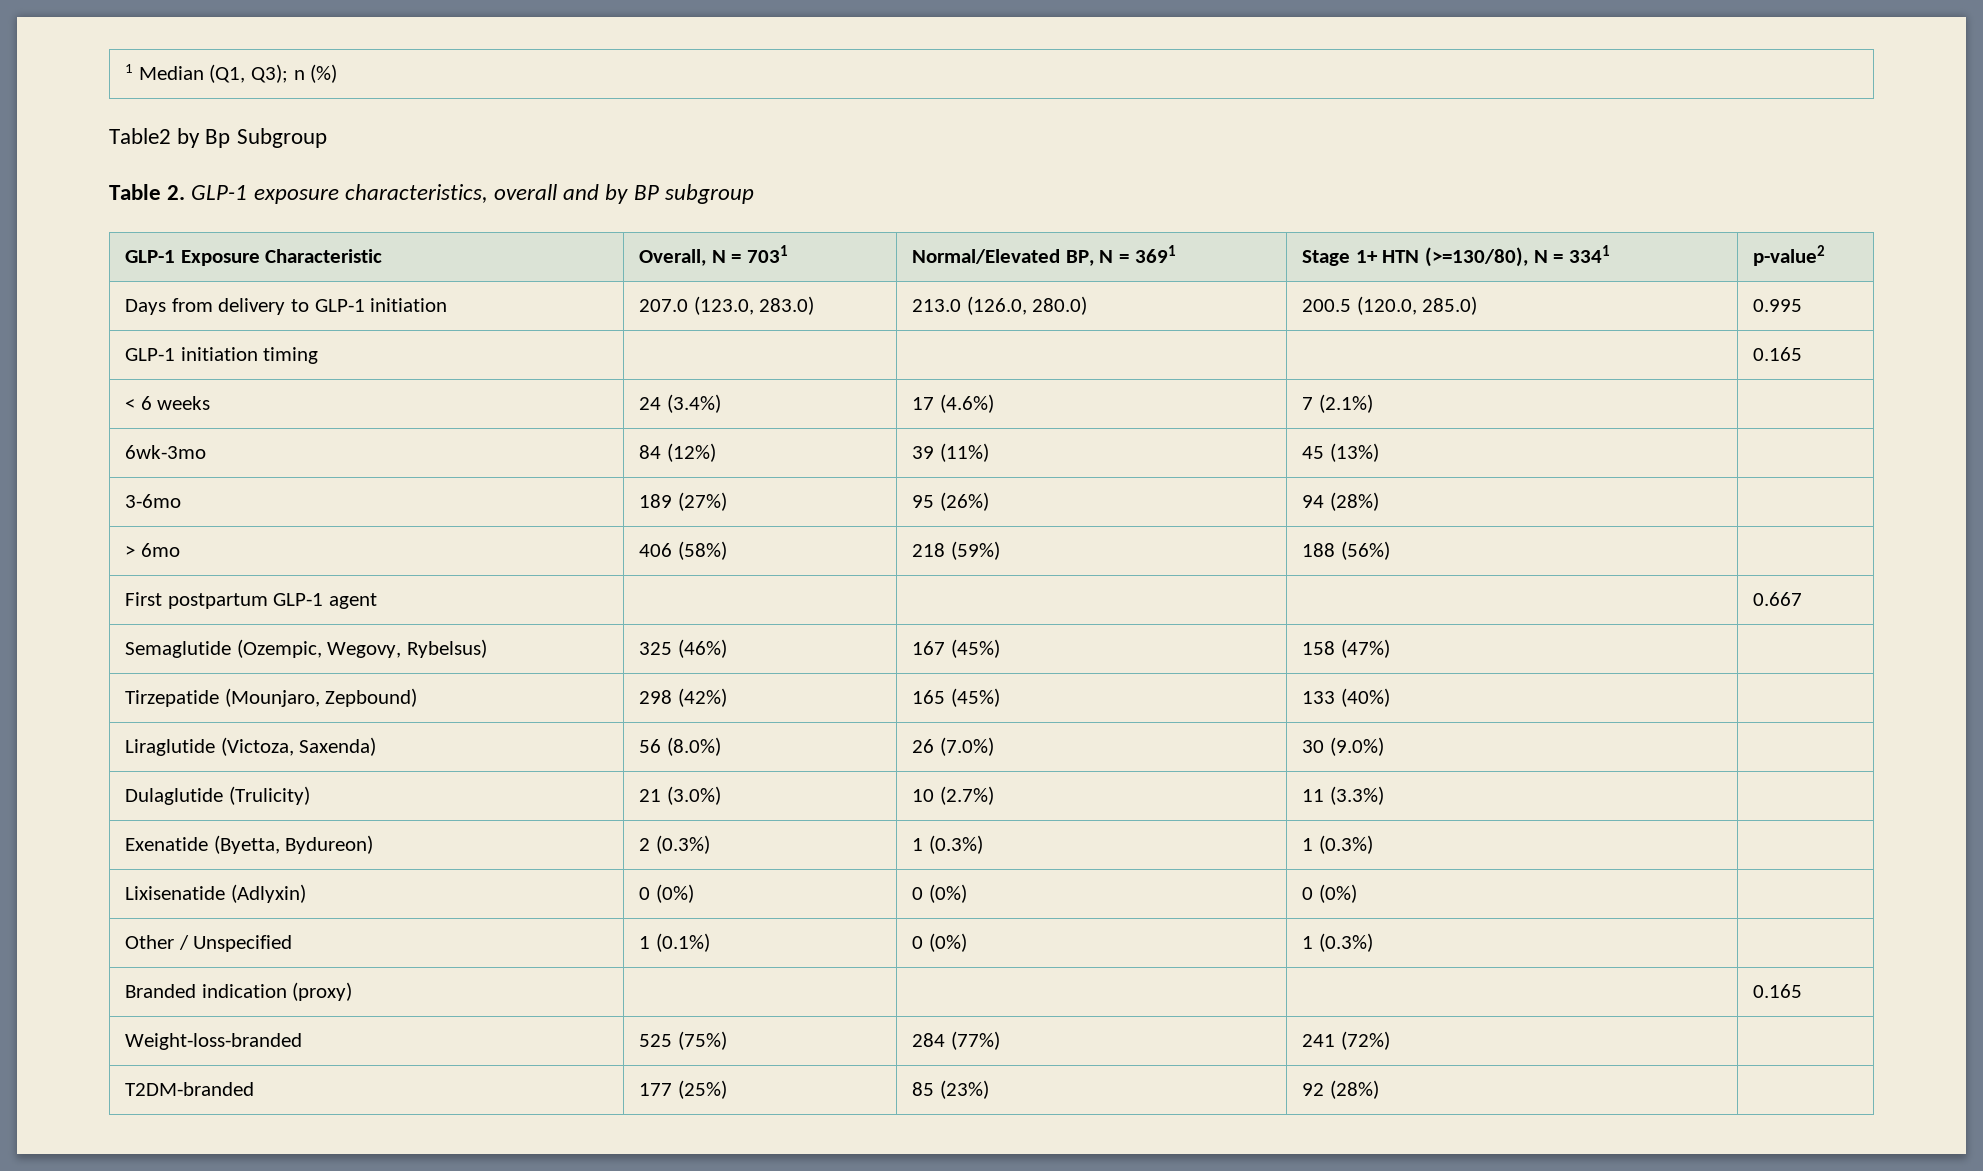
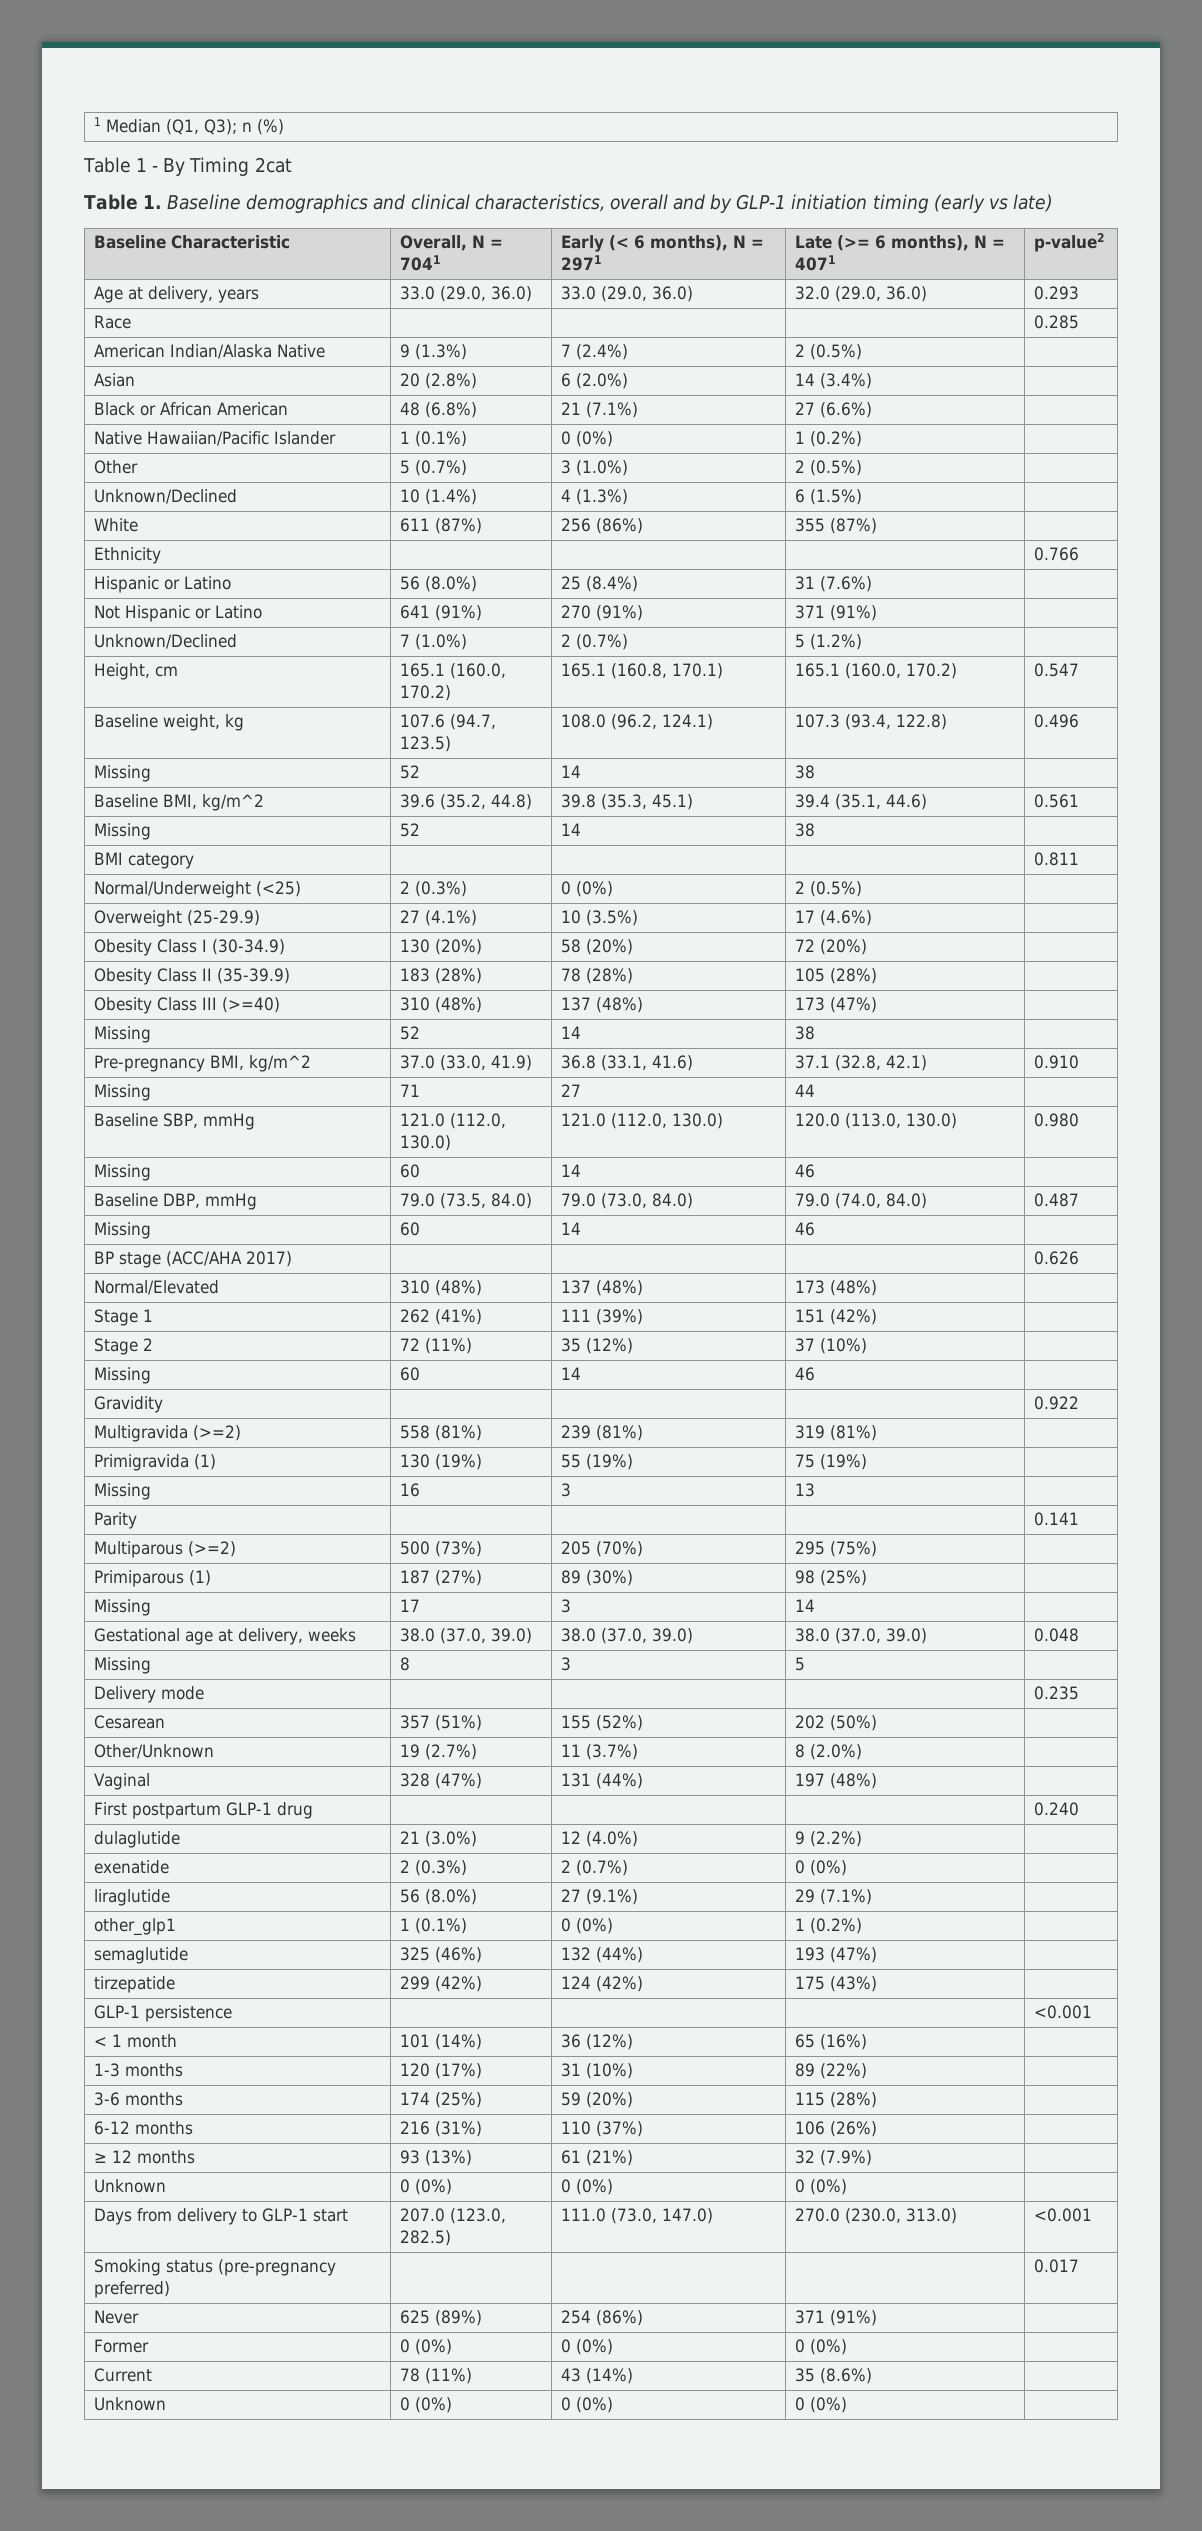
[109,128,327,148] [109,184,754,204] [125,249,383,266] [639,245,789,266] [912,245,1176,266] [1302,245,1610,267] Table2 by Bp Subgroup // Table 2. GLP-1 exposure characteristics, overall and by BP subgroup // GLP-1 Exposure Characteristic | Overall, N = 7031 | Normal/Elevated BP, N = 3691 | Stage 1+ HTN (>=130/80), N = 3341 -> [83,157,292,176] [84,194,1053,213] [94,235,291,249] [400,235,504,251] [400,255,442,271] [561,235,765,252] [561,255,603,271] [795,235,1006,251] [795,255,837,271] Table 1 - By Timing 2cat // Table 1. Baseline demographics and clinical characteristics, overall and by GLP-1 initiation timing (early vs late) // Baseline Characteristic | Overall, N = 7041 | Early (< 6 months), N = 2971 | Late (>= 6 months), N = 4071
[125,298,448,315] [639,296,815,315] [912,296,1088,315] [1302,296,1478,315] [1753,299,1803,312] [125,347,319,364] [1753,347,1803,361] [125,396,211,410] [639,394,721,413] [912,394,994,413] [1302,394,1373,413] [125,445,207,459] [639,443,716,462] [912,443,989,462] [1302,443,1379,462] [125,494,182,508] [639,492,727,511] [912,492,989,511] [1302,492,1379,511] [125,543,180,557] [639,541,727,560] [912,541,1000,560] [1302,541,1390,560] [125,592,378,609] [1753,592,1803,606] [125,639,488,658] [639,639,727,658] [912,639,1000,658] [1302,639,1390,658] [125,688,418,707] [639,688,727,707] [912,688,1000,707] [1302,688,1390,707] [125,737,377,756] [639,737,721,756] [912,737,994,756] [1302,737,1384,756] [125,786,310,805] [639,786,721,805] [912,786,994,805] [1302,786,1384,805] [125,835,374,854] [639,835,710,854] [912,835,983,854] [1302,835,1373,854] [125,884,306,903] [639,884,694,903] [912,884,967,903] [1302,884,1357,903] [125,935,293,952] [639,933,710,952] [912,933,967,952] [1302,933,1373,952] [125,982,353,1001] [1753,984,1803,998] [125,1033,303,1050] [639,1031,727,1050] [912,1031,1000,1050] [1302,1031,1390,1050] [125,1082,255,1096] [639,1080,727,1099] [912,1080,989,1099] [1302,1080,1379,1099] Days from delivery to GLP-1 initiation | 207.0 (123.0, 283.0) | 213.0 (126.0, 280.0) | 200.5 (120.0, 285.0) | 0.995 // GLP-1 initiation timing | | | | 0.165 // < 6 weeks | 24 (3.4%) | 17 (4.6%) | 7 (2.1%) | // 6wk-3mo | 84 (12%) | 39 (11%) | 45 (13%) | // 3-6mo | 189 (27%) | 95 (26%) | 94 (28%) | // > 6mo | 406 (58%) | 218 (59%) | 188 (56%) | // First postpartum GLP-1 agent | | | | 0.667 // Semaglutide (Ozempic, Wegovy, Rybelsus) | 325 (46%) | 167 (45%) | 158 (47%) | // Tirzepatide (Mounjaro, Zepbound) | 298 (42%) | 165 (45%) | 133 (40%) | // Liraglutide (Victoza, Saxenda) | 56 (8.0%) | 26 (7.0%) | 30 (9.0%) | // Dulaglutide (Trulicity) | 21 (3.0%) | 10 (2.7%) | 11 (3.3%) | // Exenatide (Byetta, Bydureon) | 2 (0.3%) | 1 (0.3%) | 1 (0.3%) | // Lixisenatide (Adlyxin) | 0 (0%) | 0 (0%) | 0 (0%) | // Other / Unspecified | 1 (0.1%) | 0 (0%) | 1 (0.3%) | // Branded indication (proxy) | | | | 0.165 // Weight-loss-branded | 525 (75%) | 284 (77%) | 241 (72%) | // T2DM-branded | 177 (25%) | 85 (23%) | 92 (28%) -> [94,286,260,303] [400,286,533,302] [561,286,694,302] [795,286,928,302] [1034,286,1080,300] [94,315,132,329] [1034,315,1080,329] [94,344,326,359] [400,344,468,360] [561,344,629,360] [795,344,863,360] [94,373,136,387] [400,373,478,389] [561,373,629,389] [795,373,873,389] [94,402,289,416] [400,402,478,418] [561,402,639,418] [795,402,873,418] [94,431,337,446] [400,431,468,447] [561,431,614,447] [795,431,863,447] [94,460,139,474] [400,460,468,476] [561,460,629,476] [795,460,863,476] [94,489,238,504] [400,489,478,505] [561,489,629,505] [795,489,863,505] [94,518,139,532] [400,518,483,534] [561,518,644,534] [795,518,878,534] [94,547,162,564] [1034,547,1080,561] [94,576,232,593] [400,576,478,592] [561,576,639,592] [795,576,873,592] [94,605,263,622] [400,605,483,621] [561,605,644,621] [795,605,878,621] [94,634,238,649] [400,634,468,650] [561,634,629,650] [795,634,863,650] [94,663,179,680] [400,663,507,679] [400,685,452,701] [561,663,724,679] [795,663,958,679] [1034,663,1080,677] [94,714,245,731] [400,714,497,730] [400,736,452,752] [561,714,714,730] [795,714,948,730] [1034,714,1080,728] [94,765,152,782] [400,765,421,779] [561,765,582,778] [795,765,816,779] [94,794,265,811] [400,794,533,810] [561,794,694,810] [795,794,928,810] [1034,794,1080,808] [94,823,152,840] [400,823,421,837] [561,823,582,836] [795,823,816,837] [94,852,195,869] [1034,852,1080,866] [94,881,302,898] [400,881,468,897] [561,881,614,897] [795,881,863,897] [94,910,261,927] [400,910,478,926] [561,910,639,926] [795,910,873,926] [94,939,286,956] [400,939,483,955] [561,939,634,955] [795,939,868,955] [94,968,291,985] [400,968,483,984] [561,968,634,984] [795,968,878,984] [94,997,281,1014] [400,997,483,1013] [561,997,644,1013] [795,997,878,1013] [94,1026,152,1043] [400,1026,421,1040] [561,1026,582,1039] [795,1026,816,1040] [94,1055,312,1072] [400,1055,533,1071] [561,1055,694,1071] [795,1055,928,1071] [1034,1055,1080,1069] [94,1084,152,1101] [400,1084,421,1097] [561,1084,582,1097] [795,1084,816,1097] [94,1113,256,1130] [400,1113,507,1129] [400,1135,452,1151] [561,1113,724,1129] [795,1113,958,1129] [1034,1113,1080,1127] [94,1164,152,1181] [400,1164,421,1178] [561,1164,582,1177] [795,1164,816,1178] [94,1193,258,1210] [400,1193,533,1209] [561,1193,694,1209] [795,1193,928,1209] [1034,1193,1080,1207] [94,1222,152,1239] [400,1222,421,1236] [561,1222,582,1235] [795,1222,816,1236] [94,1251,293,1268] [1034,1251,1080,1265] [94,1280,220,1295] [400,1280,483,1296] [561,1280,644,1296] [795,1280,878,1296] [94,1309,154,1326] [400,1309,483,1325] [561,1309,644,1325] [795,1309,878,1325] [94,1338,154,1355] [400,1338,473,1354] [561,1338,634,1354] [795,1338,868,1354] [94,1367,152,1384] [400,1367,421,1381] [561,1367,582,1380] [795,1367,816,1381] [94,1396,164,1413] [1034,1396,1080,1410] [94,1425,242,1442] [400,1425,483,1441] [561,1425,644,1441] [795,1425,878,1441] [94,1454,217,1471] [400,1454,483,1470] [561,1454,634,1470] [795,1454,868,1470] [94,1483,152,1500] [400,1483,421,1497] [561,1483,572,1497] [795,1483,816,1497] [94,1512,138,1529] [1034,1512,1080,1526] [94,1541,237,1558] [400,1541,483,1557] [561,1541,644,1557] [795,1541,878,1557] [94,1570,212,1587] [400,1570,483,1586] [561,1570,634,1586] [795,1570,868,1586] [94,1599,152,1616] [400,1599,421,1612] [561,1599,572,1613] [795,1599,816,1612] [94,1628,357,1645] [400,1628,533,1644] [561,1628,694,1644] [795,1628,928,1644] [1034,1628,1080,1642] [94,1657,152,1674] [400,1657,411,1671] [561,1657,572,1671] [795,1657,806,1671] [94,1686,205,1703] [1034,1686,1080,1700] [94,1715,166,1729] [400,1715,483,1731] [561,1715,644,1731] [795,1715,878,1731] [94,1744,215,1759] [400,1744,478,1760] [561,1744,639,1760] [795,1744,863,1760] [94,1773,151,1790] [400,1773,483,1789] [561,1773,644,1789] [795,1773,878,1789] [94,1802,314,1819] [1034,1802,1080,1816] [94,1831,181,1848] [400,1831,478,1847] [561,1831,639,1847] [795,1831,863,1847] [94,1860,170,1874] [400,1860,468,1876] [561,1860,629,1876] [795,1860,848,1876] [94,1889,171,1906] [400,1889,478,1905] [561,1889,639,1905] [795,1889,873,1905] [94,1918,177,1936] [400,1918,468,1934] [561,1918,614,1934] [795,1918,863,1934] [94,1947,189,1964] [400,1947,483,1963] [561,1947,644,1963] [795,1947,878,1963] [94,1976,176,1993] [400,1976,483,1992] [561,1976,644,1992] [795,1976,878,1992] [94,2005,233,2022] [1034,2005,1093,2019] [94,2034,178,2048] [400,2034,483,2050] [561,2034,634,2050] [795,2034,868,2050] [94,2063,184,2077] [400,2063,483,2079] [561,2063,634,2079] [795,2063,868,2079] [94,2092,184,2106] [400,2092,483,2108] [561,2092,634,2108] [795,2092,878,2108] [94,2121,194,2135] [400,2121,483,2137] [561,2121,644,2137] [795,2121,878,2137] [94,2150,196,2164] [400,2150,473,2166] [561,2150,634,2166] [795,2150,873,2166] [94,2179,167,2193] [400,2179,453,2195] [561,2179,614,2195] [795,2179,848,2195] [94,2208,349,2225] [400,2208,507,2224] [400,2230,452,2246] [561,2208,714,2224] [795,2208,958,2224] [1034,2208,1093,2222] [94,2259,337,2276] [94,2281,171,2298] [1034,2259,1080,2273] [94,2310,140,2324] [400,2310,483,2326] [561,2310,644,2326] [795,2310,878,2326] [94,2339,150,2353] [400,2339,453,2355] [561,2339,614,2355] [795,2339,848,2355] [94,2368,153,2382] [400,2368,473,2384] [561,2368,634,2384] [795,2368,873,2384] [94,2397,167,2411] [400,2397,453,2413] [561,2397,614,2413] [795,2397,848,2413] Age at delivery, years | 33.0 (29.0, 36.0) | 33.0 (29.0, 36.0) | 32.0 (29.0, 36.0) | 0.293 // Race | | | | 0.285 // American Indian/Alaska Native | 9 (1.3%) | 7 (2.4%) | 2 (0.5%) | // Asian | 20 (2.8%) | 6 (2.0%) | 14 (3.4%) | // Black or African American | 48 (6.8%) | 21 (7.1%) | 27 (6.6%) | // Native Hawaiian/Pacific Islander | 1 (0.1%) | 0 (0%) | 1 (0.2%) | // Other | 5 (0.7%) | 3 (1.0%) | 2 (0.5%) | // Unknown/Declined | 10 (1.4%) | 4 (1.3%) | 6 (1.5%) | // White | 611 (87%) | 256 (86%) | 355 (87%) | // Ethnicity | | | | 0.766 // Hispanic or Latino | 56 (8.0%) | 25 (8.4%) | 31 (7.6%) | // Not Hispanic or Latino | 641 (91%) | 270 (91%) | 371 (91%) | // Unknown/Declined | 7 (1.0%) | 2 (0.7%) | 5 (1.2%) | // Height, cm | 165.1 (160.0, 170.2) | 165.1 (160.8, 170.1) | 165.1 (160.0, 170.2) | 0.547 // Baseline weight, kg | 107.6 (94.7, 123.5) | 108.0 (96.2, 124.1) | 107.3 (93.4, 122.8) | 0.496 // Missing | 52 | 14 | 38 | // Baseline BMI, kg/m^2 | 39.6 (35.2, 44.8) | 39.8 (35.3, 45.1) | 39.4 (35.1, 44.6) | 0.561 // Missing | 52 | 14 | 38 | // BMI category | | | | 0.811 // Normal/Underweight (<25) | 2 (0.3%) | 0 (0%) | 2 (0.5%) | // Overweight (25-29.9) | 27 (4.1%) | 10 (3.5%) | 17 (4.6%) | // Obesity Class I (30-34.9) | 130 (20%) | 58 (20%) | 72 (20%) | // Obesity Class II (35-39.9) | 183 (28%) | 78 (28%) | 105 (28%) | // Obesity Class III (>=40) | 310 (48%) | 137 (48%) | 173 (47%) | // Missing | 52 | 14 | 38 | // Pre-pregnancy BMI, kg/m^2 | 37.0 (33.0, 41.9) | 36.8 (33.1, 41.6) | 37.1 (32.8, 42.1) | 0.910 // Missing | 71 | 27 | 44 | // Baseline SBP, mmHg | 121.0 (112.0, 130.0) | 121.0 (112.0, 130.0) | 120.0 (113.0, 130.0) | 0.980 // Missing | 60 | 14 | 46 | // Baseline DBP, mmHg | 79.0 (73.5, 84.0) | 79.0 (73.0, 84.0) | 79.0 (74.0, 84.0) | 0.487 // Missing | 60 | 14 | 46 | // BP stage (ACC/AHA 2017) | | | | 0.626 // Normal/Elevated | 310 (48%) | 137 (48%) | 173 (48%) | // Stage 1 | 262 (41%) | 111 (39%) | 151 (42%) | // Stage 2 | 72 (11%) | 35 (12%) | 37 (10%) | // Missing | 60 | 14 | 46 | // Gravidity | | | | 0.922 // Multigravida (>=2) | 558 (81%) | 239 (81%) | 319 (81%) | // Primigravida (1) | 130 (19%) | 55 (19%) | 75 (19%) | // Missing | 16 | 3 | 13 | // Parity | | | | 0.141 // Multiparous (>=2) | 500 (73%) | 205 (70%) | 295 (75%) | // Primiparous (1) | 187 (27%) | 89 (30%) | 98 (25%) | // Missing | 17 | 3 | 14 | // Gestational age at delivery, weeks | 38.0 (37.0, 39.0) | 38.0 (37.0, 39.0) | 38.0 (37.0, 39.0) | 0.048 // Missing | 8 | 3 | 5 | // Delivery mode | | | | 0.235 // Cesarean | 357 (51%) | 155 (52%) | 202 (50%) | // Other/Unknown | 19 (2.7%) | 11 (3.7%) | 8 (2.0%) | // Vaginal | 328 (47%) | 131 (44%) | 197 (48%) | // First postpartum GLP-1 drug | | | | 0.240 // dulaglutide | 21 (3.0%) | 12 (4.0%) | 9 (2.2%) | // exenatide | 2 (0.3%) | 2 (0.7%) | 0 (0%) | // liraglutide | 56 (8.0%) | 27 (9.1%) | 29 (7.1%) | // other_glp1 | 1 (0.1%) | 0 (0%) | 1 (0.2%) | // semaglutide | 325 (46%) | 132 (44%) | 193 (47%) | // tirzepatide | 299 (42%) | 124 (42%) | 175 (43%) | // GLP-1 persistence | | | | <0.001 // < 1 month | 101 (14%) | 36 (12%) | 65 (16%) | // 1-3 months | 120 (17%) | 31 (10%) | 89 (22%) | // 3-6 months | 174 (25%) | 59 (20%) | 115 (28%) | // 6-12 months | 216 (31%) | 110 (37%) | 106 (26%) | // ≥ 12 months | 93 (13%) | 61 (21%) | 32 (7.9%) | // Unknown | 0 (0%) | 0 (0%) | 0 (0%) | // Days from delivery to GLP-1 start | 207.0 (123.0, 282.5) | 111.0 (73.0, 147.0) | 270.0 (230.0, 313.0) | <0.001 // Smoking status (pre-pregnancy preferred) | | | | 0.017 // Never | 625 (89%) | 254 (86%) | 371 (91%) | // Former | 0 (0%) | 0 (0%) | 0 (0%) | // Current | 78 (11%) | 43 (14%) | 35 (8.6%) | // Unknown | 0 (0%) | 0 (0%) | 0 (0%)

